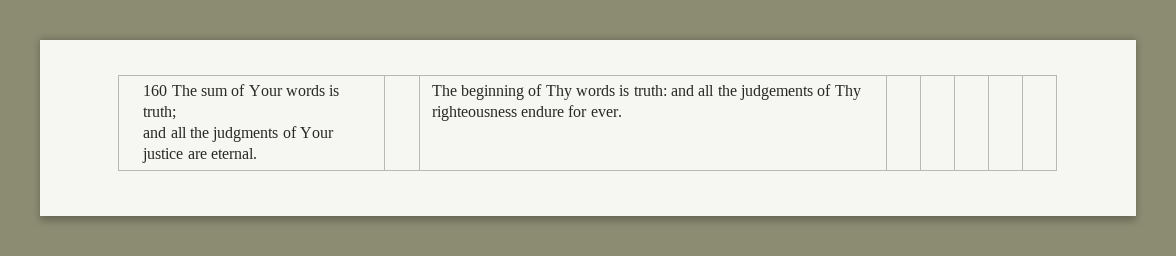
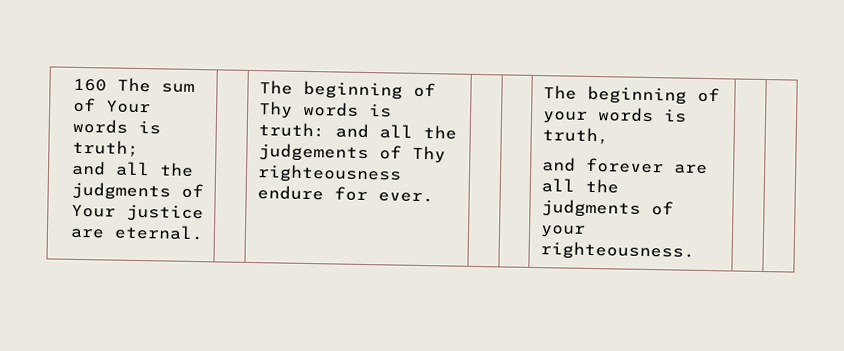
(622, 113) none -> [542,85,720,105] [541,107,687,124] [541,127,609,145] [541,157,708,175] [540,178,619,194] [540,199,674,218] [539,225,586,238] [539,241,695,261] The beginning of your words is truth, // and forever are all the judgments of your righteousness.

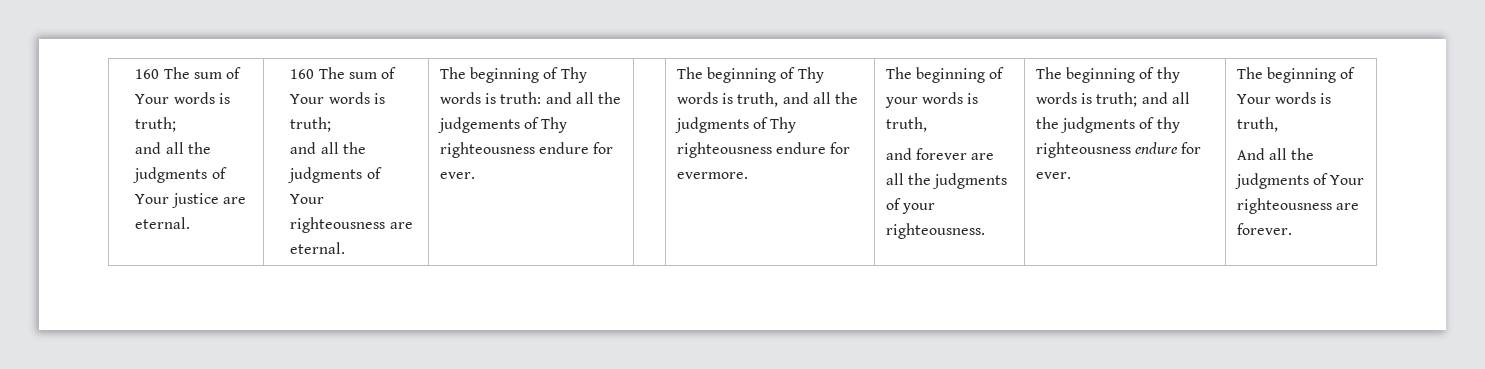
(204, 232) none -> [290,67,397,79] [290,92,386,104] [290,117,332,132] [290,142,367,154] [288,167,382,183] [290,194,325,204] [290,217,413,233] [290,242,346,254] 160 The sum of Your words is truth; // and all the judgments of Your righteousness are eternal.
(434, 197) none -> [676,67,824,83] [676,92,859,107] [674,117,797,133] [676,142,851,158] [676,172,748,179] The beginning of Thy words is truth, and all the judgments of Thy righteousness endure for evermore.
(695, 251) | -> [1035,67,1180,83] [1035,92,1190,107] [1035,117,1180,133] [1035,142,1202,158] [1035,172,1071,179] [1236,67,1356,83] [1236,92,1332,104] [1236,117,1278,132] [1236,148,1315,160] [1234,173,1365,189] [1236,198,1359,214] [1236,223,1292,235] The beginning of thy words is truth; and all the judgments of thy righteousness endure for ever. | The beginning of Your words is truth, // And all the judgments of Your righteousness are forever.

